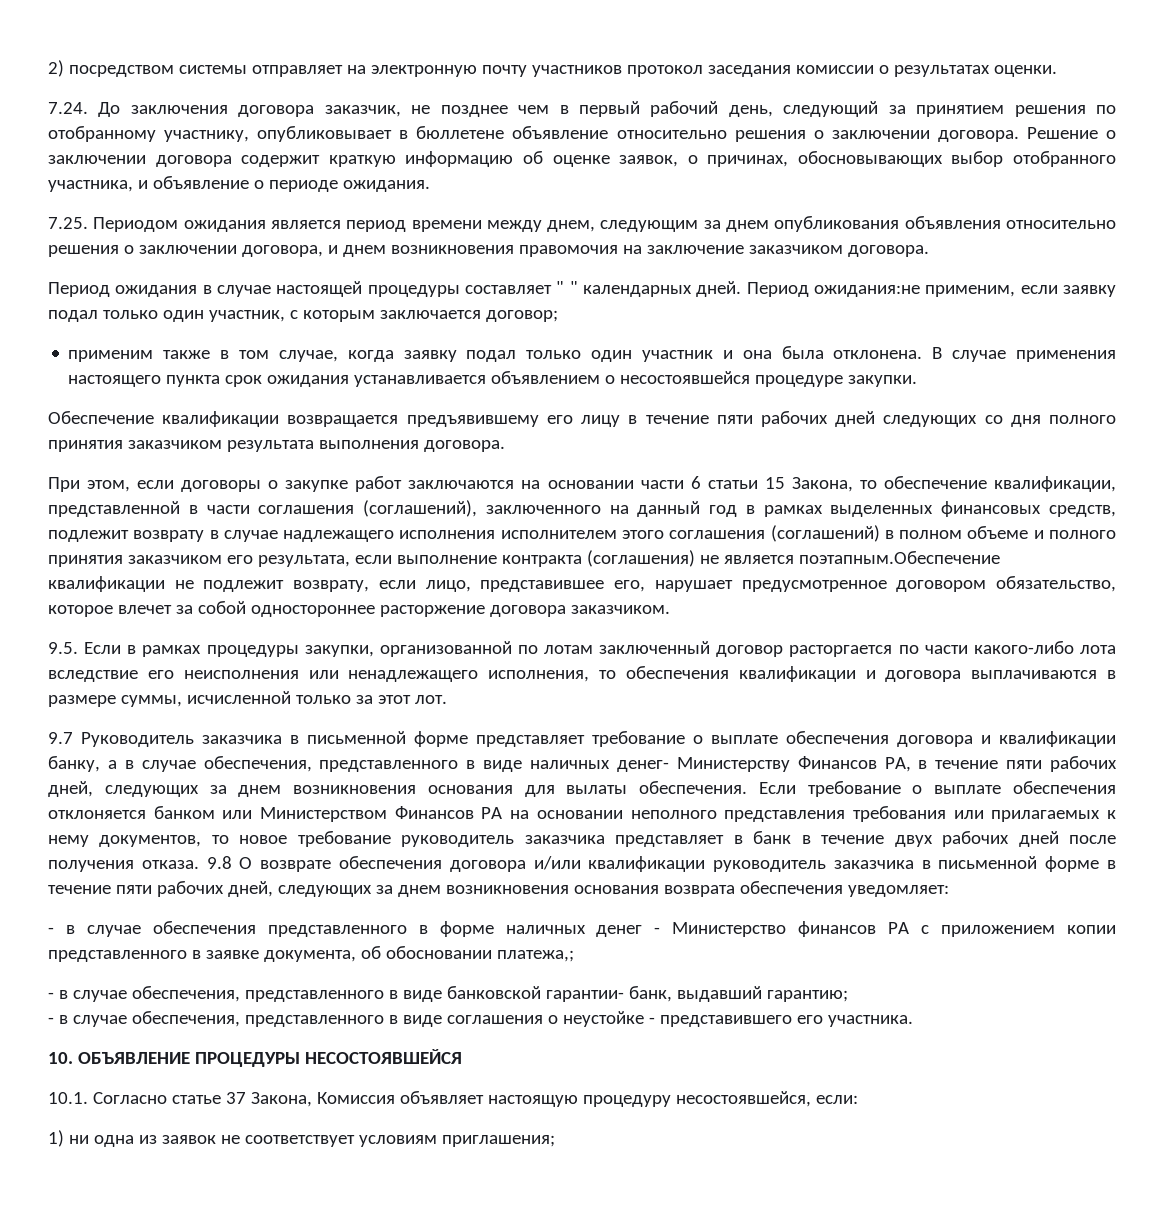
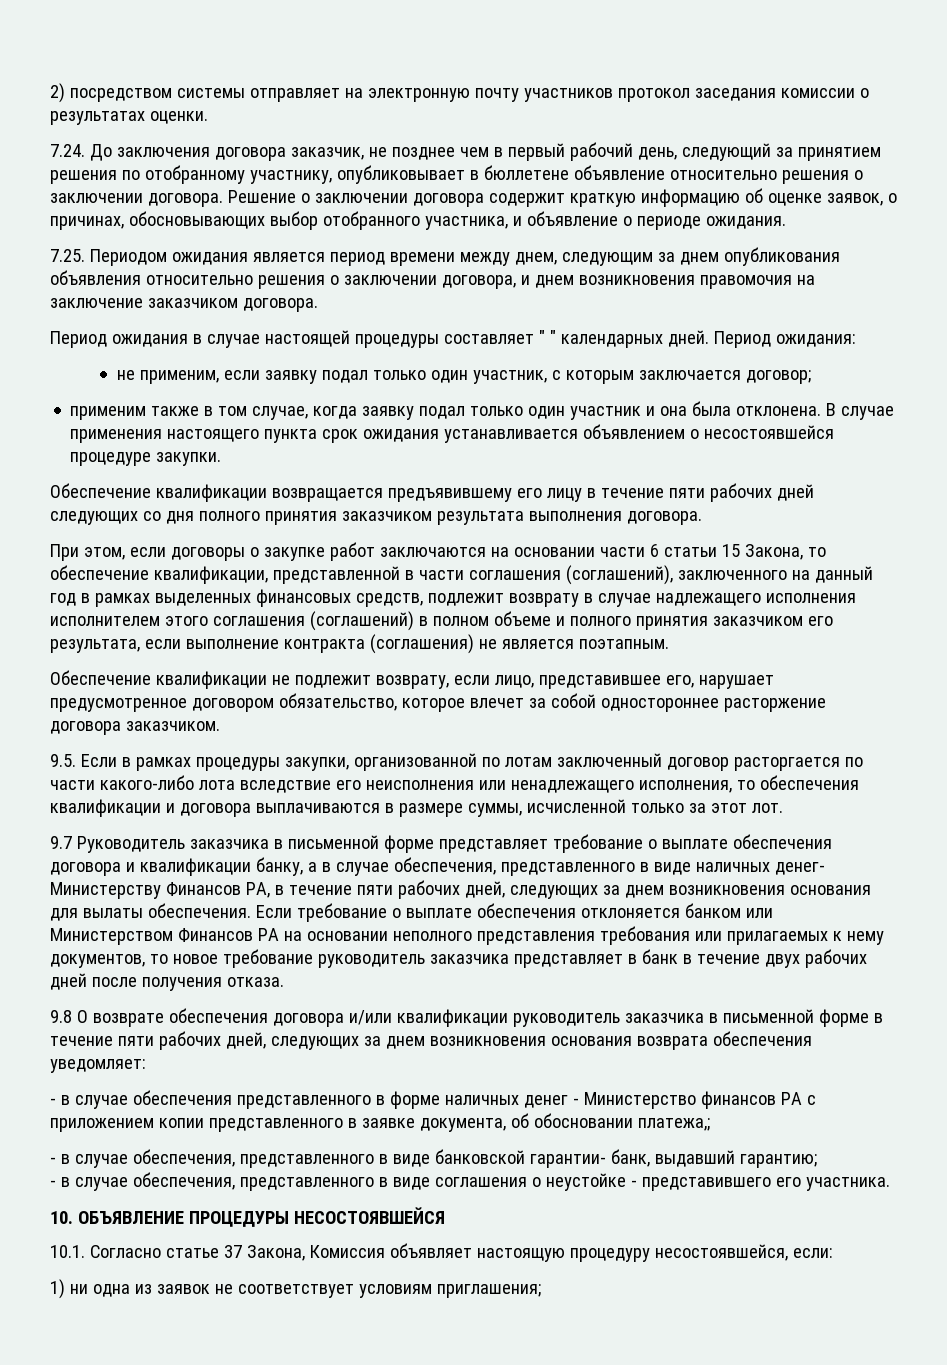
[814,285,921,297] ожидания:не -> [775,334,856,347] [117,370,136,380] ожидания: // не
[798,551,1000,564] поэтапным.Обеспечение -> [578,639,669,649] [50,670,151,685] поэтапным. // Обеспечение
(199, 864) none -> (284, 982) //

